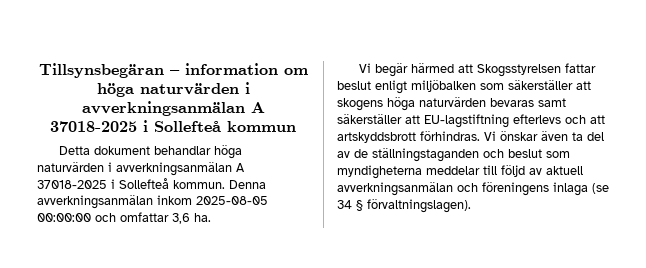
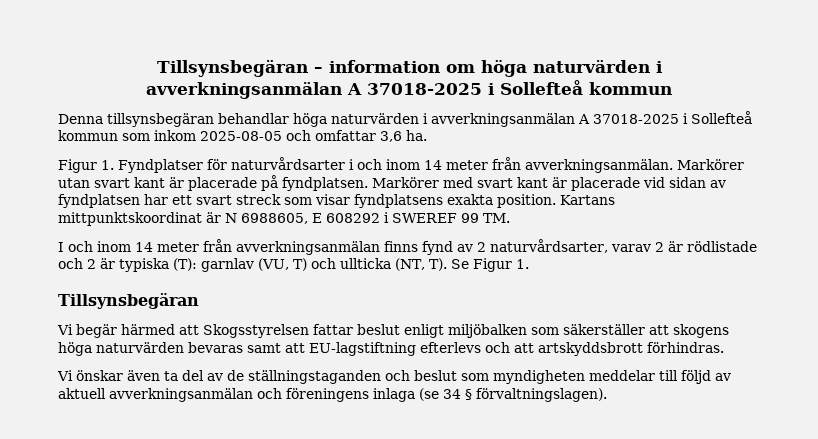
[58,146,150,155] Detta dokument -> [58,113,214,127] Denna tillsynsbegäran
[173,180,266,189] [37,195,153,209] kommun. Denna avverkningsanmälan -> [58,130,150,141] kommun som
[37,213,91,222] 00:00:00 -> (282, 136) none
(211, 217) none -> [58,157,744,173] [58,175,726,191] [58,194,615,208] [58,212,510,226] [58,239,757,255] [58,258,529,272] [58,293,199,309] // Figur 1. Fyndplatser för naturvårdsarter i och inom 14 meter från avverkningsanmälan. Markörer utan svart kant är placerade på fyndplatsen. Markörer med svart kant är placerade vid sidan av fyndplatsen har ett svart streck som visar fyndplatsens exakta position. Kartans mittpunktskoordinat är N 6988605, E 608292 i SWEREF 99 TM. // I och inom 14 meter från avverkningsanmälan finns fynd av 2 naturvårdsarter, varav 2 är rödlistade och 2 är typiska (T): garnlav (VU, T) och ullticka (NT, T). Se Figur 1. // Tillsynsbegäran
[337,114,402,124] säkerställer -> (281, 348) none
(480, 136) none -> (724, 347) //
[337,165,422,179] myndigheterna -> [493,370,585,384] myndigheten

